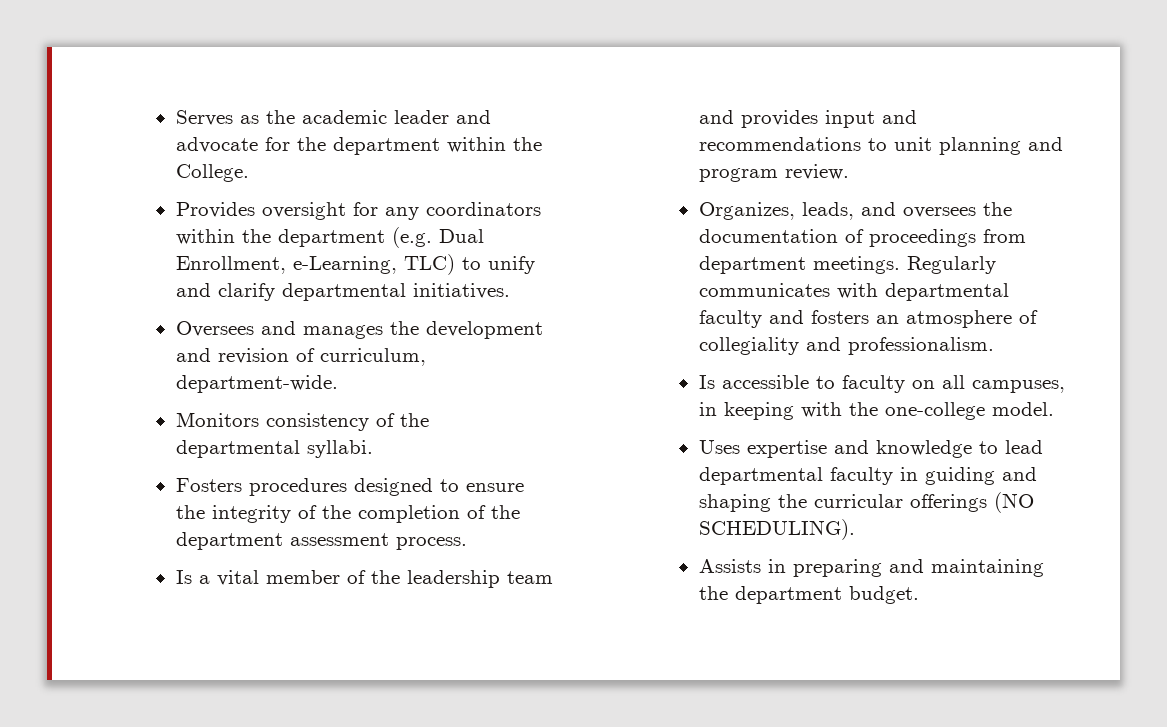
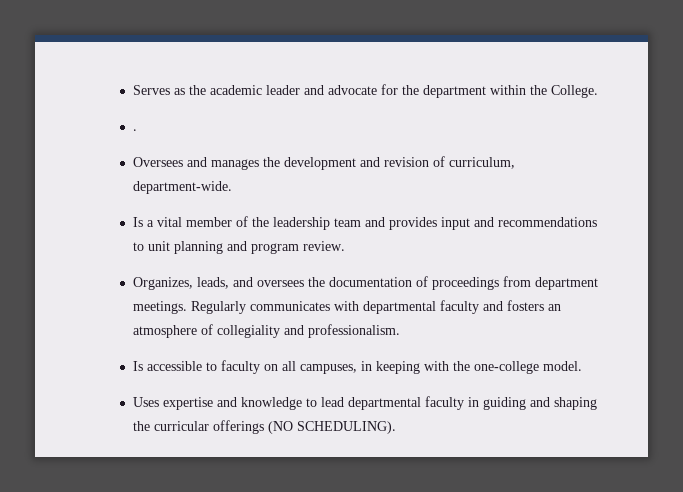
[175,202,541,220] [175,227,484,248] [175,254,535,275] [175,283,510,301] Provides oversight for any coordinators within the department (e.g. Dual Enrollment, e-Learning, TLC) to unify and clarify departmental initiatives. -> [132,129,137,131] .
[175,412,429,431] [175,440,373,458] [175,478,524,496] [175,505,520,523] [175,532,467,550] // Monitors consistency of the departmental syllabi. // Fosters procedures designed to ensure the integrity of the completion of the department assessment process. -> (232, 187) none
[698,559,1044,577] [698,586,919,604] // Assists in preparing and maintaining the department budget. -> (396, 427) none

